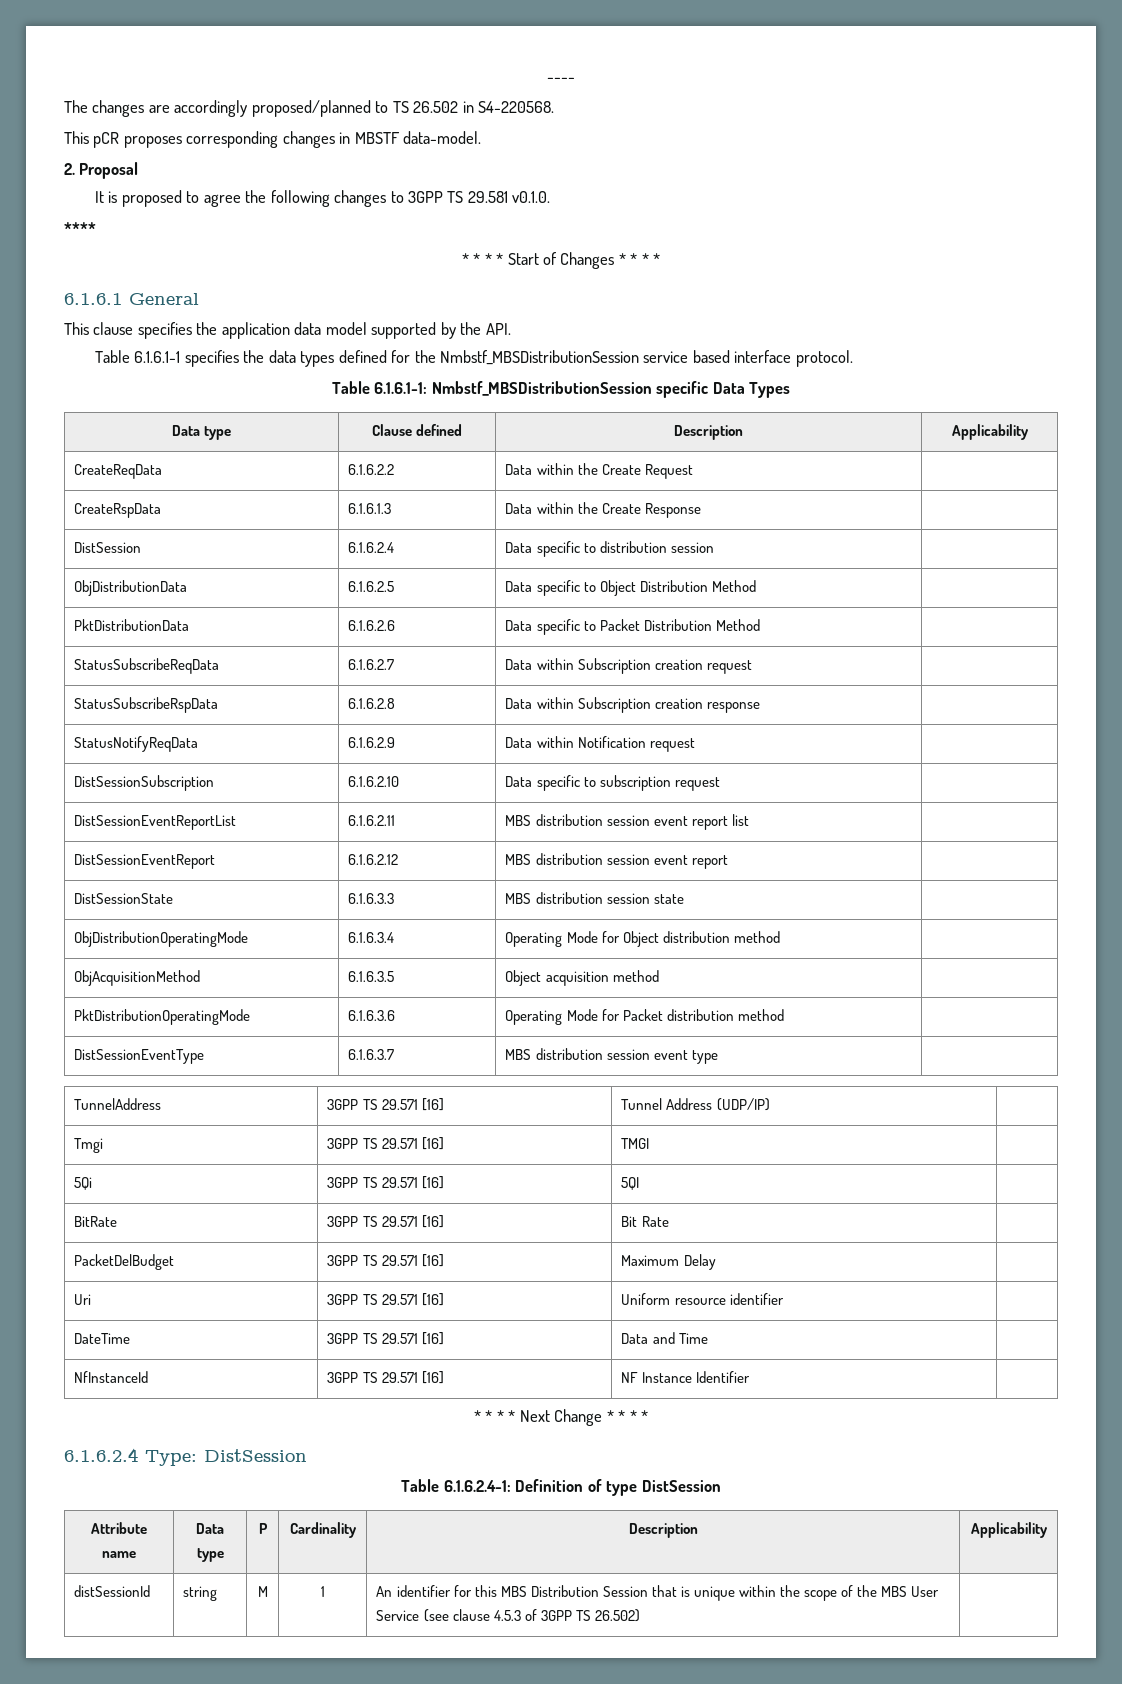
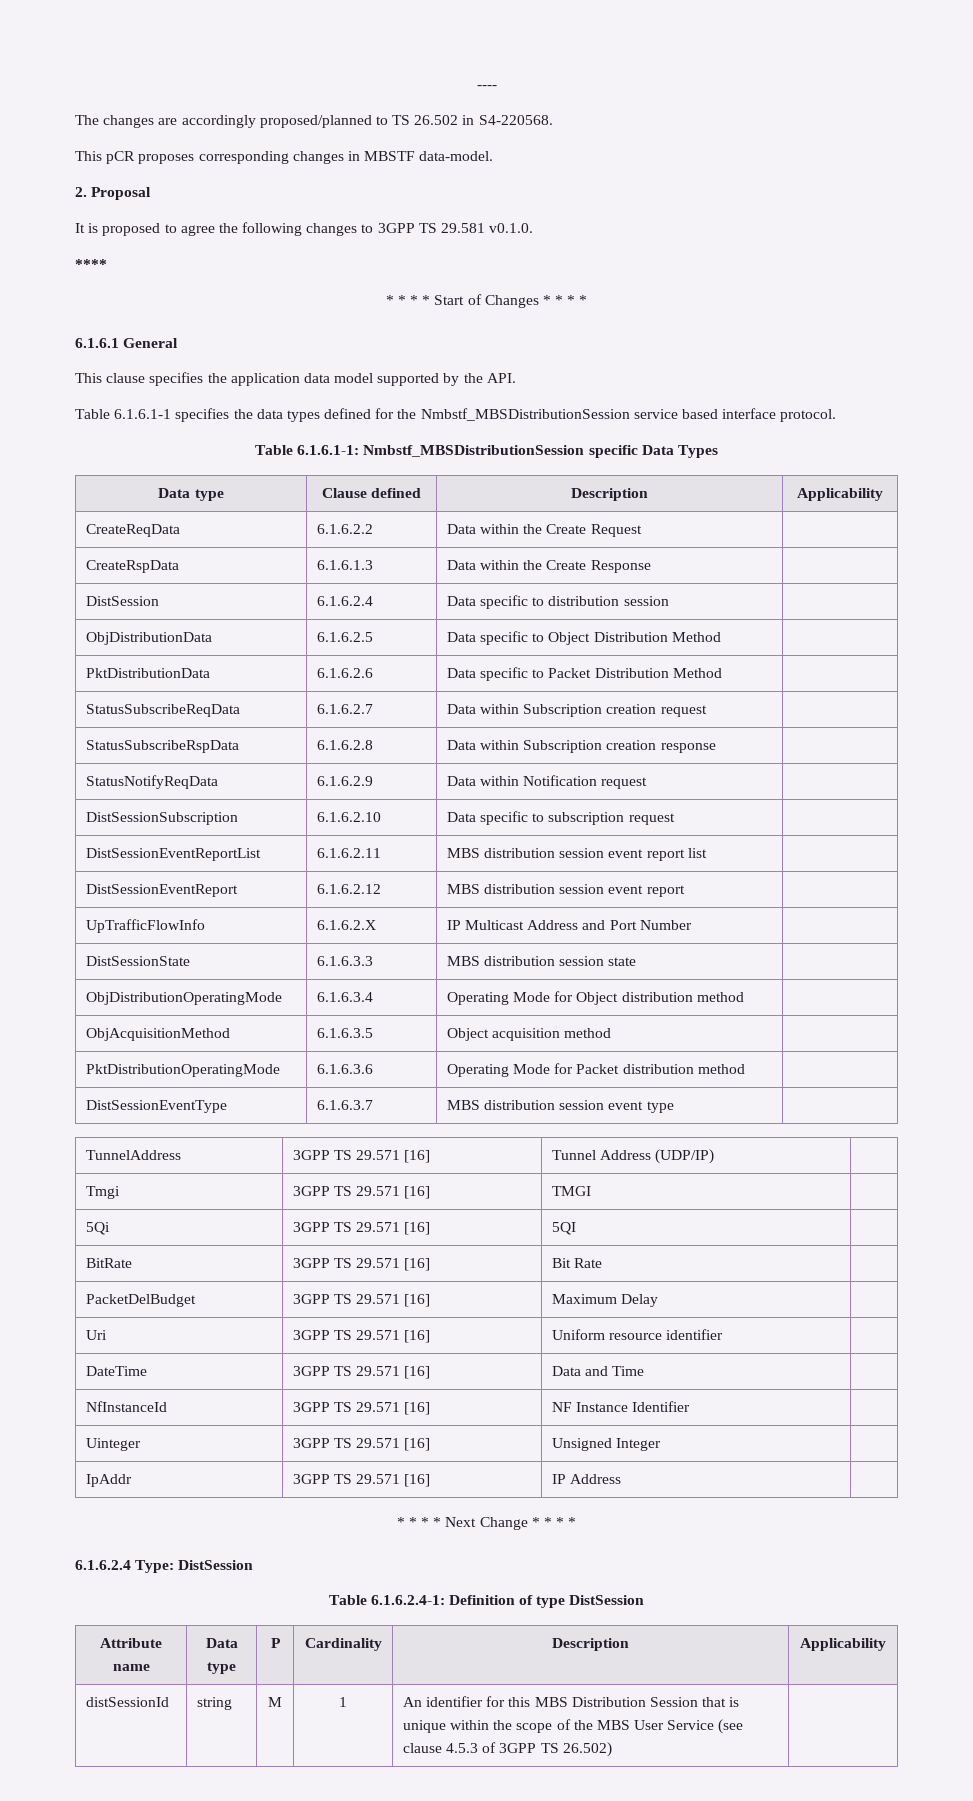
(728, 862) none -> [85,919,205,933] [316,920,376,930] [446,920,692,930] // UpTrafficFlowInfo | 6.1.6.2.X | IP Multicast Address and Port Number |
(750, 1377) none -> [85,1438,141,1451] [292,1438,431,1451] [551,1438,661,1451] [85,1474,132,1487] [292,1474,431,1487] [551,1474,621,1484] // Uinteger | 3GPP TS 29.571 [16] | Unsigned Integer | // IpAddr | 3GPP TS 29.571 [16] | IP Address |

